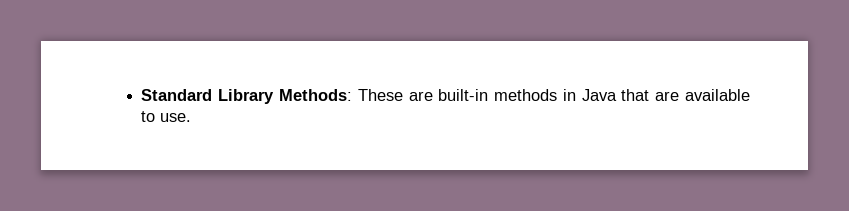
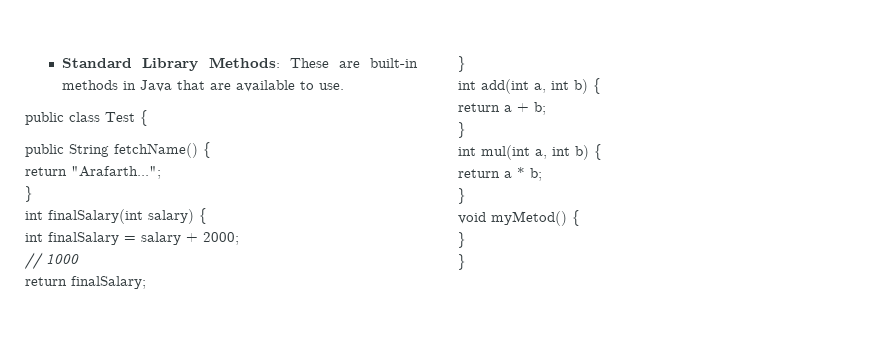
(192, 117) none -> [25,110,148,126] [25,142,211,158] [25,166,161,179] [25,186,33,202] [25,208,207,224] [25,232,239,245] [25,252,79,270] [25,276,146,289] [458,56,466,72] [458,78,601,94] [458,102,546,115] [458,122,466,138] [458,144,602,160] [458,167,542,181] [458,188,466,204] [458,210,580,226] [458,232,466,248] [458,254,466,270] // public class Test { // public String fetchName() { // return "Arafarth..."; // } // int finalSalary(int salary) { // int finalSalary = salary + 2000; // // 1000 // return finalSalary; // } // int add(int a, int b) { // return a + b; // } // int mul(int a, int b) { // return a * b; // } // void myMetod() { // } // }

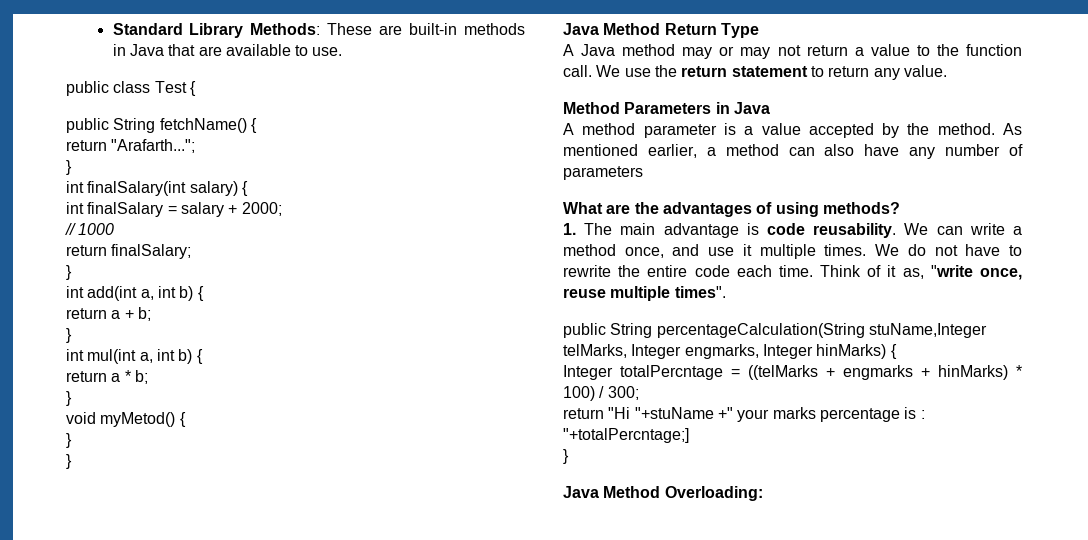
(466, 262) none -> [563,23,759,38] [563,44,1022,59] [563,65,947,80] [563,102,770,114] [563,123,1023,138] [563,144,1024,159] [563,166,643,180] [563,202,900,217] [563,223,1022,238] [563,244,1023,259] [563,265,1022,280] [563,286,726,301] [563,323,987,338] [563,344,897,359] [563,365,1022,380] [563,386,639,401] [563,407,925,422] [563,428,689,443] [563,449,569,464] [563,486,763,501] // Java Method Return Type // A Java method may or may not return a value to the function call. We use the return statement to return any value. // Method Parameters in Java // A method parameter is a value accepted by the method. As mentioned earlier, a method can also have any number of parameters // What are the advantages of using methods? // 1. The main advantage is code reusability. We can write a method once, and use it multiple times. We do not have to rewrite the entire code each time. Think of it as, "write once, reuse multiple times". // public String percentageCalculation(String stuName,Integer telMarks, Integer engmarks, Integer hinMarks) { // Integer totalPercntage = ((telMarks + engmarks + hinMarks) * 100) / 300; // return "Hi "+stuName +" your marks percentage is : "+totalPercntage;] // } // Java Method Overloading:

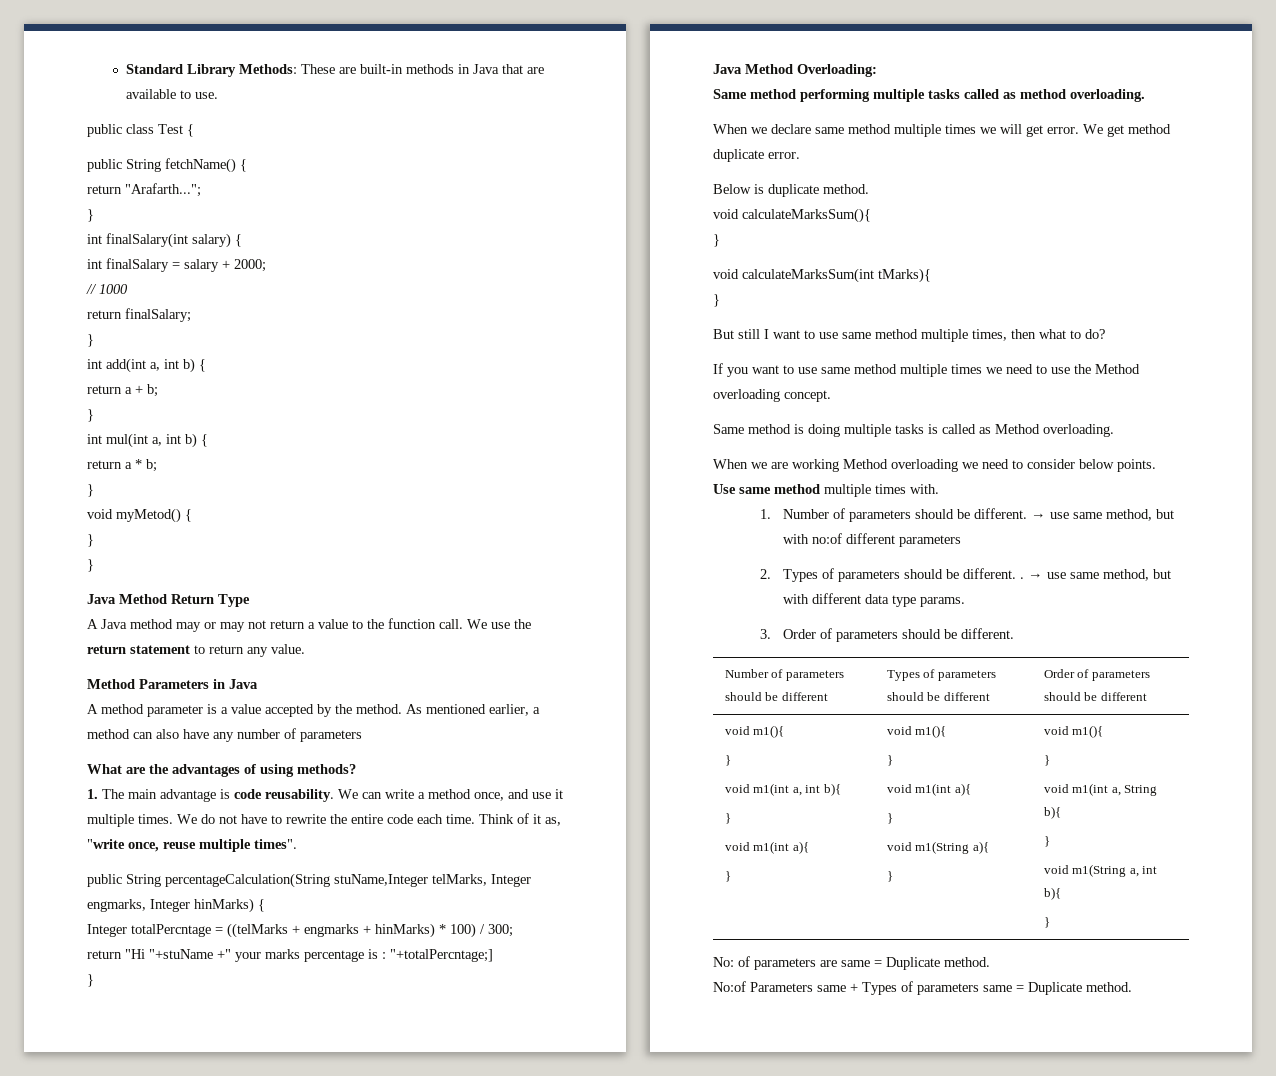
(763, 493) none -> [713,89,1145,102] [713,124,1171,137] [713,149,800,162] [713,184,869,197] [713,208,871,223] [713,234,720,247] [713,268,931,283] [713,294,720,307] [713,329,1105,342] [713,363,1140,377] [713,389,831,402] [713,424,1114,437] [713,459,1156,472] [713,484,939,497] [759,508,1175,522] [783,533,962,547] [759,568,1172,582] [783,593,966,607] [759,628,1015,642] [724,669,844,681] [724,692,828,701] [886,669,996,681] [886,692,990,701] [1043,669,1150,681] [1043,692,1147,701] [724,725,785,738] [724,755,731,766] [724,783,841,796] [724,813,731,824] [724,841,809,854] [724,871,731,882] [886,725,947,738] [886,755,893,766] [886,783,971,796] [886,813,893,824] [886,841,989,854] [886,871,893,882] [1043,725,1104,738] [1043,755,1050,766] [1043,783,1158,796] [1043,806,1061,819] [1043,836,1050,847] [1043,864,1158,877] [1043,887,1061,900] [1043,917,1050,928] [713,956,990,970] [713,981,1132,995] // Same method performing multiple tasks called as method overloading. // When we declare same method multiple times we will get error. We get method duplicate error. // Below is duplicate method. // void calculateMarksSum(){ // } // void calculateMarksSum(int tMarks){ // } // But still I want to use same method multiple times, then what to do? // If you want to use same method multiple times we need to use the Method overloading concept. // Same method is doing multiple tasks is called as Method overloading. // When we are working Method overloading we need to consider below points. // Use same method multiple times with. // 1. Number of parameters should be different. → use same method, but with no:of different parameters // 2. Types of parameters should be different. . → use same method, but with different data type params. // 3. Order of parameters should be different. // Number of parameters should be different | Types of parameters should be different | Order of parameters should be different // void m1(){ // } // void m1(int a, int b){ // } // void m1(int a){ // } | void m1(){ // } // void m1(int a){ // } // void m1(String a){ // } | void m1(){ // } // void m1(int a, String b){ // } // void m1(String a, int b){ // } // No: of parameters are same = Duplicate method. // No:of Parameters same + Types of parameters same = Duplicate method.

